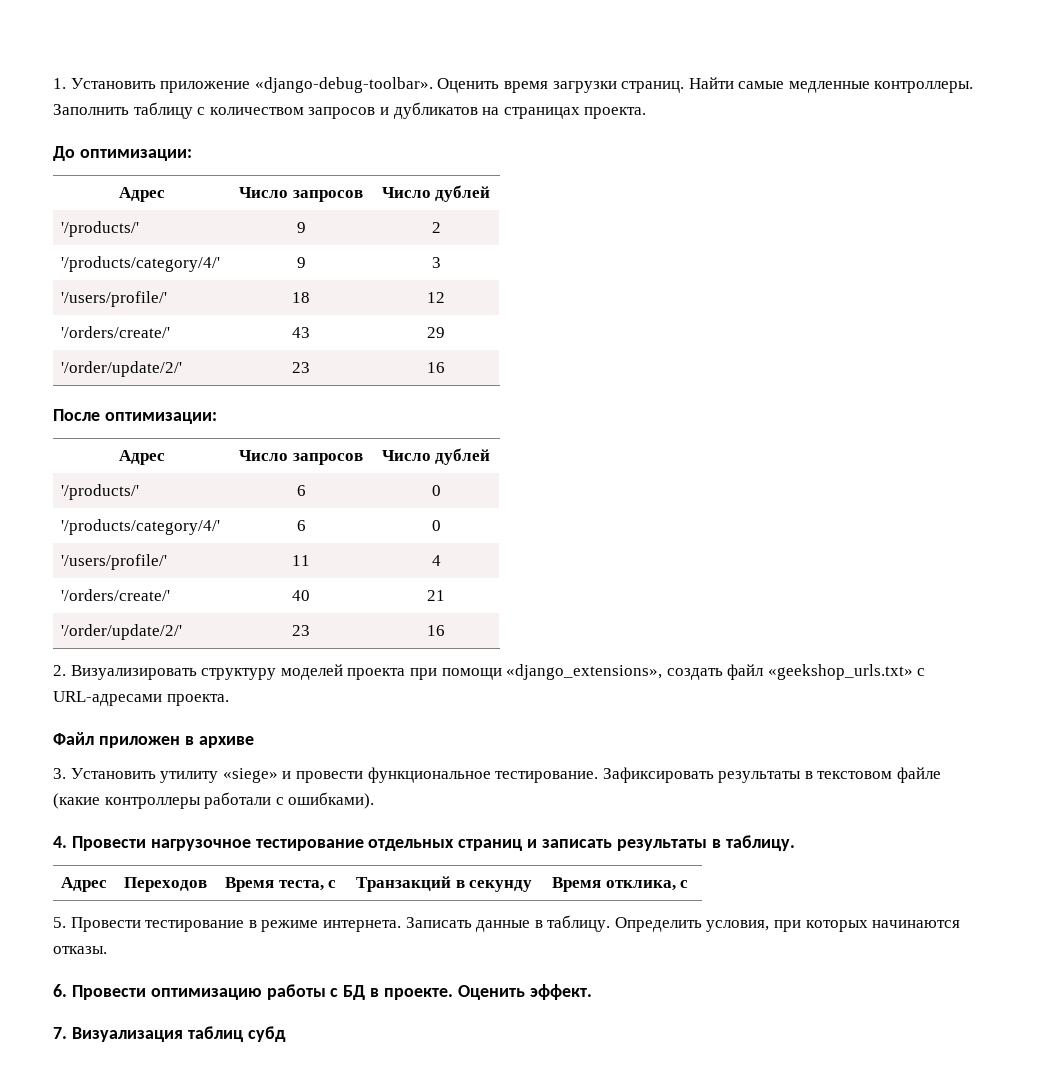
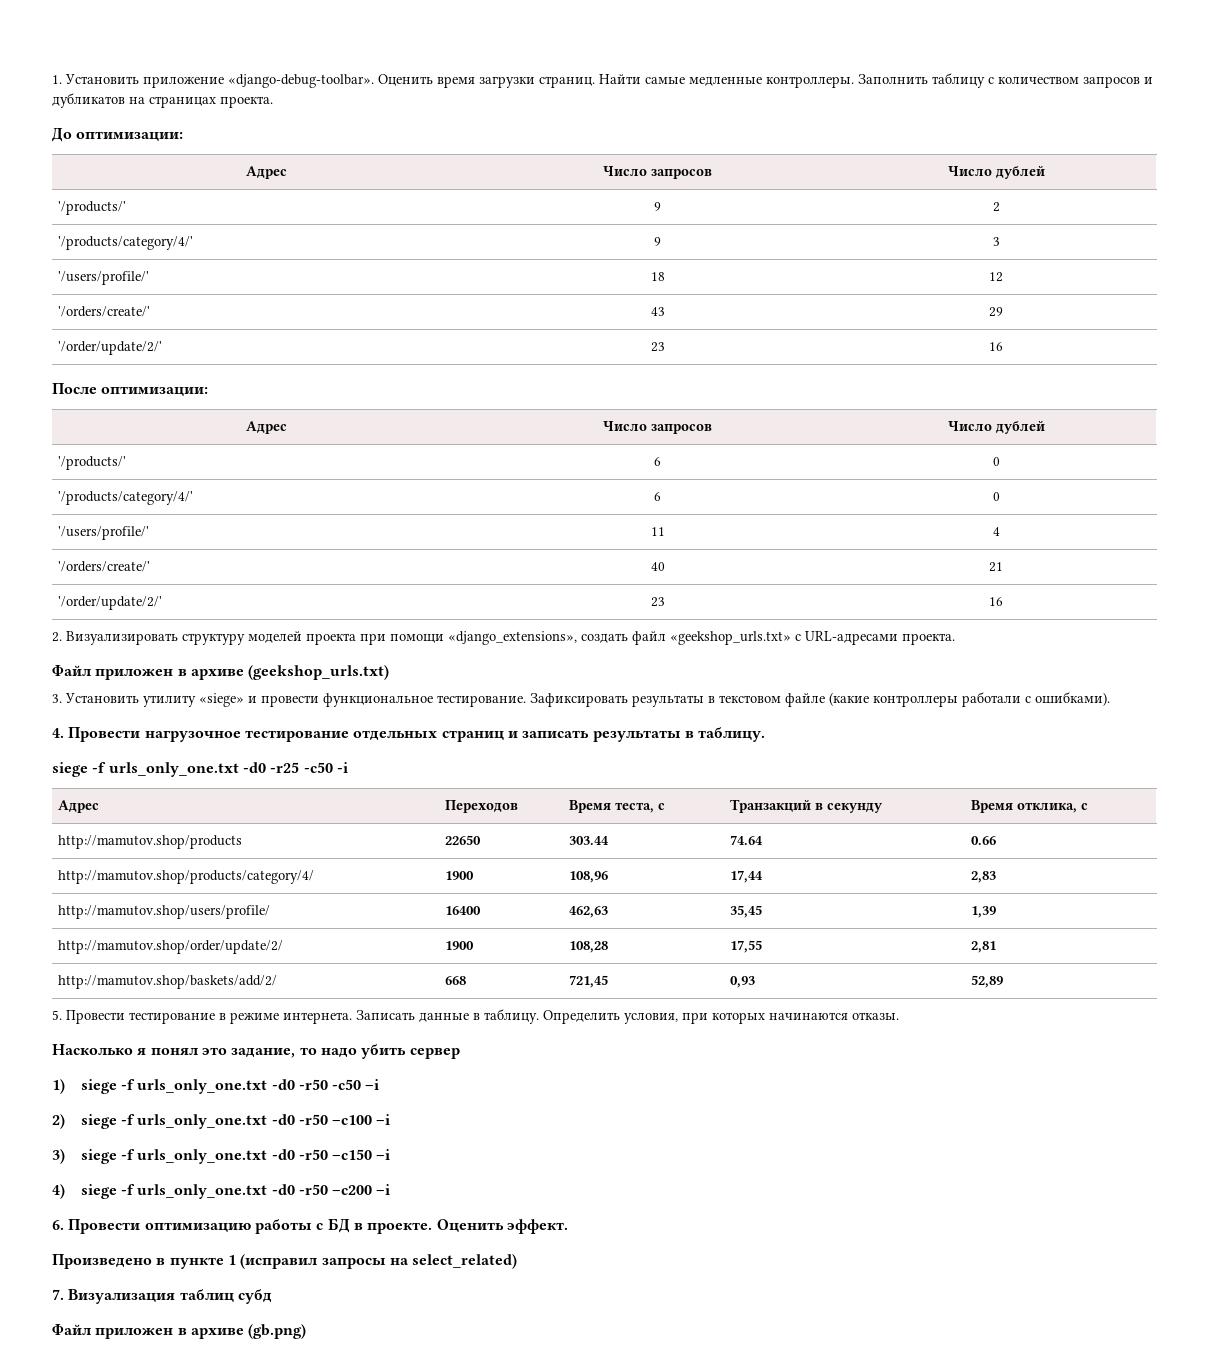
(254, 742) none -> [248,665,390,680] (geekshop_urls.txt)
(795, 843) none -> [52,762,348,777] // siege -f urls_only_one.txt -d0 -r25 -c50 -i
(689, 884) none -> [58,835,243,849] [445,835,482,845] [569,836,610,845] [730,835,764,845] [971,836,997,845] [58,870,315,884] [445,871,475,880] [569,871,609,883] [730,870,764,883] [971,871,997,883] [58,905,271,919] [445,906,482,915] [569,906,609,918] [730,905,763,918] [971,906,997,918] [58,940,284,954] [445,941,475,950] [569,941,609,953] [730,940,763,953] [971,941,997,953] [58,975,278,989] [445,976,467,985] [569,975,609,988] [730,976,756,988] [971,975,1004,988] // http://mamutov.shop/products | 22650 | 303.44 | 74.64 | 0.66 // http://mamutov.shop/products/category/4/ | 1900 | 108,96 | 17,44 | 2,83 // http://mamutov.shop/users/profile/ | 16400 | 462,63 | 35,45 | 1,39 // http://mamutov.shop/order/update/2/ | 1900 | 108,28 | 17,55 | 2,81 // http://mamutov.shop/baskets/add/2/ | 668 | 721,45 | 0,93 | 52,89
(107, 950) none -> [52,1044,460,1059] [52,1079,380,1094] [52,1114,391,1129] [52,1149,391,1164] [52,1184,391,1199] // Насколько я понял это задание, то надо убить сервер // 1) siege -f urls_only_one.txt -d0 -r50 -c50 –i // 2) siege -f urls_only_one.txt -d0 -r50 –c100 –i // 3) siege -f urls_only_one.txt -d0 -r50 –c150 –i // 4) siege -f urls_only_one.txt -d0 -r50 –c200 –i
(592, 992) none -> [52,1254,518,1269] // Произведено в пункте 1 (исправил запросы на select_related)
(286, 1034) none -> [52,1324,307,1339] // Файл приложен в архиве (gb.png)

